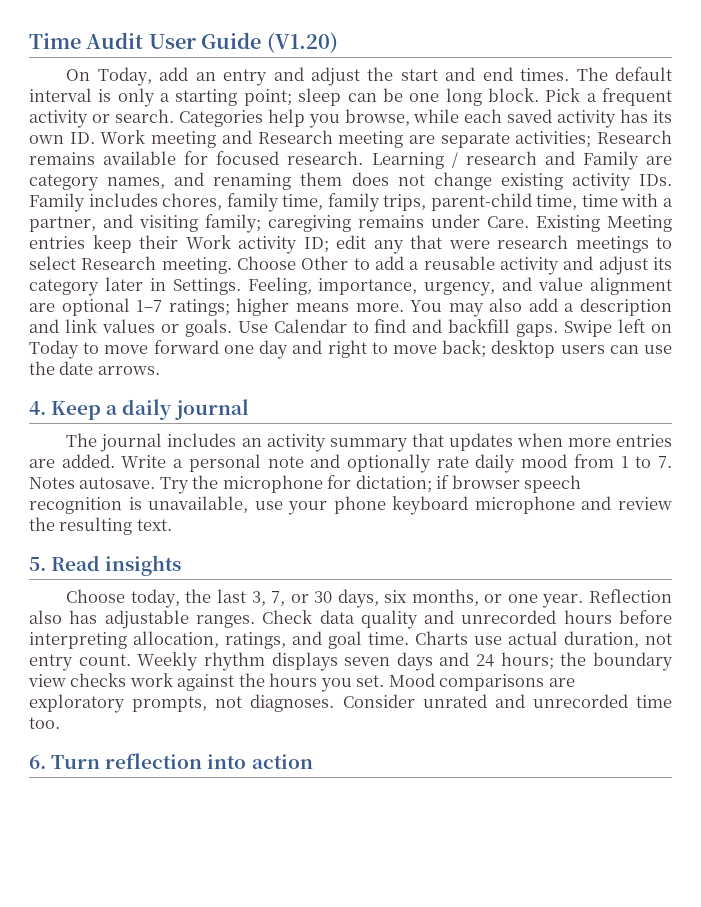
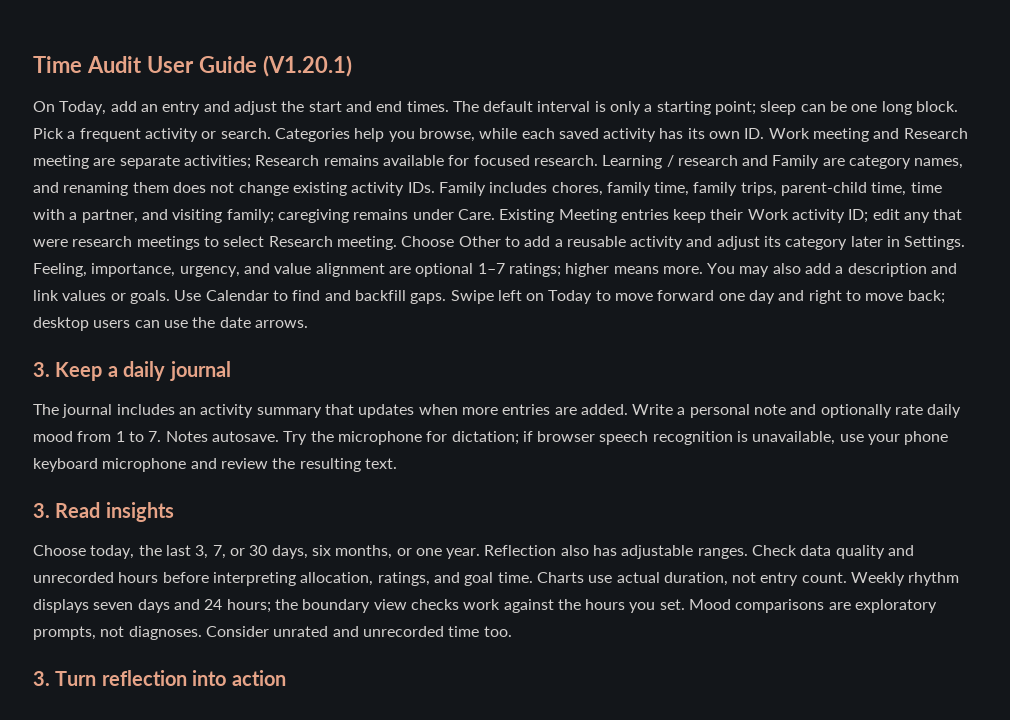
[266,32,338,53] (V1.20) -> [262,55,352,77] (V1.20.1)
[29,401,46,415] 4. -> [33,362,50,377] 3.
[29,557,46,571] 5. -> [33,503,50,518] 3.
[29,755,46,769] 6. -> [33,671,50,686] 3.

